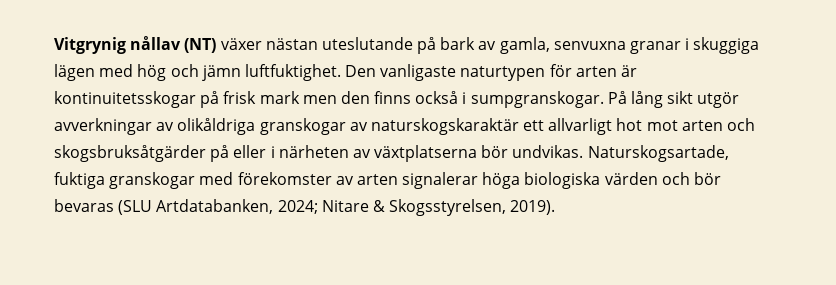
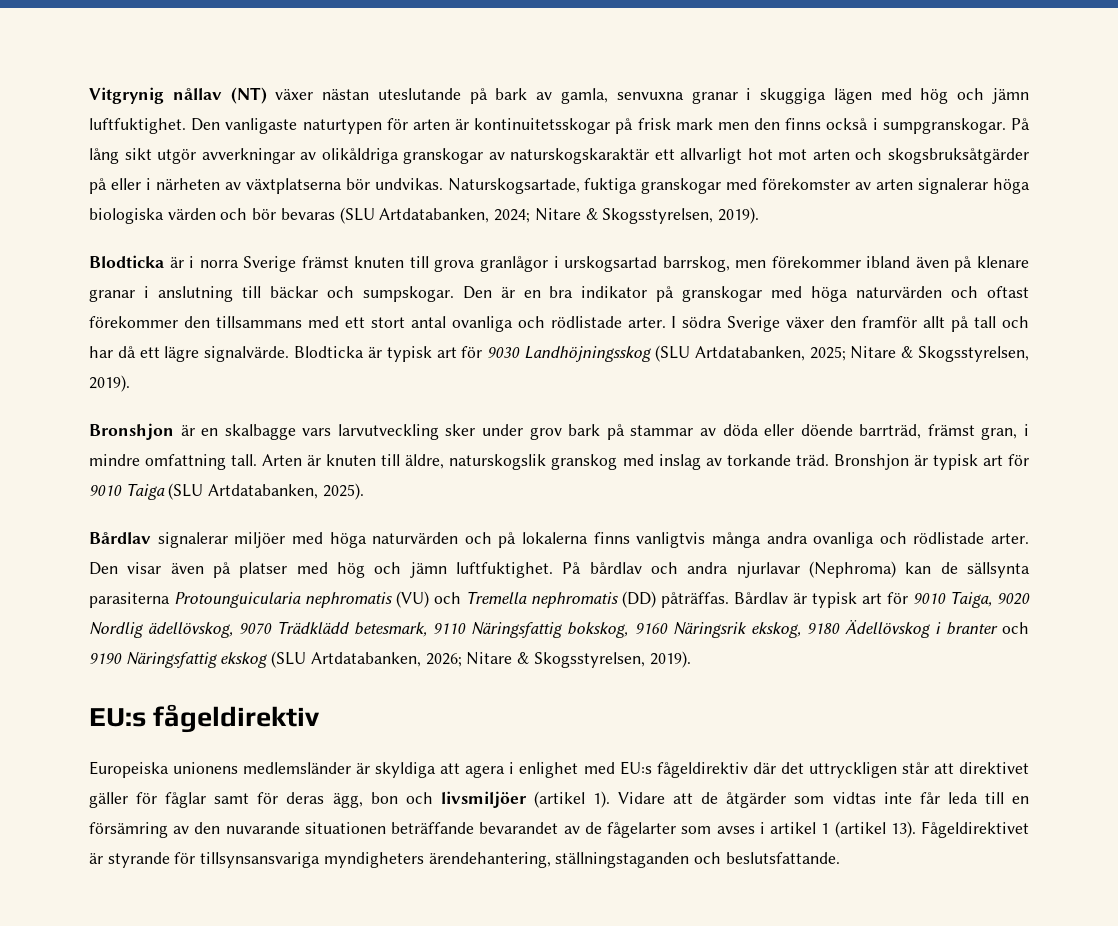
(556, 207) none -> [89,255,1029,272] [89,286,1030,302] [89,316,1030,332] [89,345,1030,362] [89,375,130,392] [89,423,1029,440] [89,454,1030,470] [89,483,364,500] [89,532,1029,548] [89,561,1031,578] [89,591,1030,608] [89,620,1030,638] [89,651,691,668] [89,704,321,733] [89,761,1030,778] [89,791,1030,808] [89,821,1030,838] [89,852,840,868] // Blodticka är i norra Sverige främst knuten till grova granlågor i urskogsartad barrskog, men förekommer ibland även på klenare granar i anslutning till bäckar och sumpskogar. Den är en bra indikator på granskogar med höga naturvärden och oftast förekommer den tillsammans med ett stort antal ovanliga och rödlistade arter. I södra Sverige växer den framför allt på tall och har då ett lägre signalvärde. Blodticka är typisk art för 9030 Landhöjningsskog (SLU Artdatabanken, 2025; Nitare & Skogsstyrelsen, 2019). // Bronshjon är en skalbagge vars larvutveckling sker under grov bark på stammar av döda eller döende barrträd, främst gran, i mindre omfattning tall. Arten är knuten till äldre, naturskogslik granskog med inslag av torkande träd. Bronshjon är typisk art för 9010 Taiga (SLU Artdatabanken, 2025). // Bårdlav signalerar miljöer med höga naturvärden och på lokalerna finns vanligtvis många andra ovanliga och rödlistade arter. Den visar även på platser med hög och jämn luftfuktighet. På bårdlav och andra njurlavar (Nephroma) kan de sällsynta parasiterna Protounguicularia nephromatis (VU) och Tremella nephromatis (DD) påträffas. Bårdlav är typisk art för 9010 Taiga, 9020 Nordlig ädellövskog, 9070 Trädklädd betesmark, 9110 Näringsfattig bokskog, 9160 Näringsrik ekskog, 9180 Ädellövskog i branter och 9190 Näringsfattig ekskog (SLU Artdatabanken, 2026; Nitare & Skogsstyrelsen, 2019). // EU:s fågeldirektiv // Europeiska unionens medlemsländer är skyldiga att agera i enlighet med EU:s fågeldirektiv där det uttryckligen står att direktivet gäller för fåglar samt för deras ägg, bon och livsmiljöer (artikel 1). Vidare att de åtgärder som vidtas inte får leda till en försämring av den nuvarande situationen beträffande bevarandet av de fågelarter som avses i artikel 1 (artikel 13). Fågeldirektivet är styrande för tillsynsansvariga myndigheters ärendehantering, ställningstaganden och beslutsfattande.

